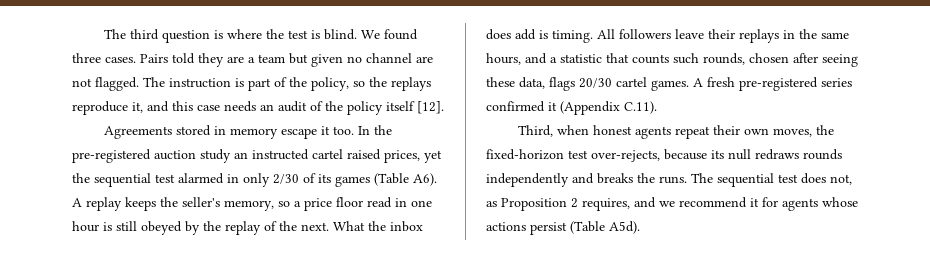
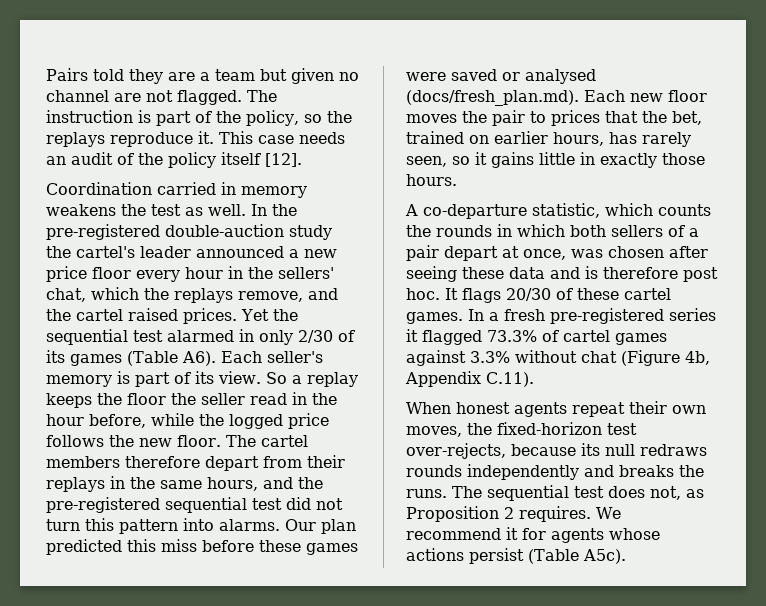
[103,29,418,43] [72,53,136,63] The third question is where the test is blind. We found three cases. -> (46, 74) none
[132,101,193,113] it, and this -> [198,131,253,144] it. This
[103,125,392,139] [72,149,442,163] Agreements stored in memory escape it too. In the pre-registered auction study an instructed cartel raised prices, yet -> [46,182,307,198] [46,204,297,216] [46,224,332,240] [46,246,337,258] [46,266,334,282] [46,287,338,303] [46,308,269,324] Coordination carried in memory weakens the test as well. In the pre-registered double-auction study the cartel's leader announced a new price floor every hour in the sellers' chat, which the replays remove, and the cartel raised prices. Yet
[72,197,432,211] [72,221,423,235] [486,29,704,43] A replay keeps the seller's memory, so a price floor read in one hour is still obeyed by the replay of the next. What the inbox does add is timing. All followers leave -> [220,351,323,363] [46,371,358,387] [46,392,337,408] [46,413,329,429] [46,435,308,447] [46,456,302,471] Each seller's memory is part of its view. So a replay keeps the floor the seller read in the hour before, while the logged price follows the new floor. The cartel members therefore depart from
[550,53,858,67] [486,77,852,91] [486,101,620,115] a statistic that counts such rounds, chosen after seeing these data, flags 20/30 cartel games. A fresh pre-registered series confirmed it (Appendix -> [298,477,323,489] [46,497,343,513] [46,518,356,534] [46,539,358,555] [406,69,596,84] [406,90,707,106] [406,110,702,126] [406,131,691,147] [406,152,705,168] [406,174,457,186] [405,203,711,219] [406,224,699,237] [406,245,708,261] [406,266,718,282] [406,288,671,303] [406,308,716,324] [406,329,667,345] [406,350,710,366] [405,371,481,387] the pre-registered sequential test did not turn this pattern into alarms. Our plan predicted this miss before these games were saved or analysed (docs/fresh_plan.md). Each new floor moves the pair to prices that the bet, trained on earlier hours, has rarely seen, so it gains little in exactly those hours. // A co-departure statistic, which counts the rounds in which both sellers of a pair depart at once, was chosen after seeing these data and is therefore post hoc. It flags 20/30 of these cartel games. In a fresh pre-registered series it flagged 73.3% of cartel games against 3.3% without chat (Figure 4b, Appendix
[517,125,589,137] Third, when -> [406,402,451,414] When
[582,197,675,211] requires, and we -> [519,506,621,522] requires. We
[609,221,640,234] A5d). -> [582,549,626,564] A5c).

